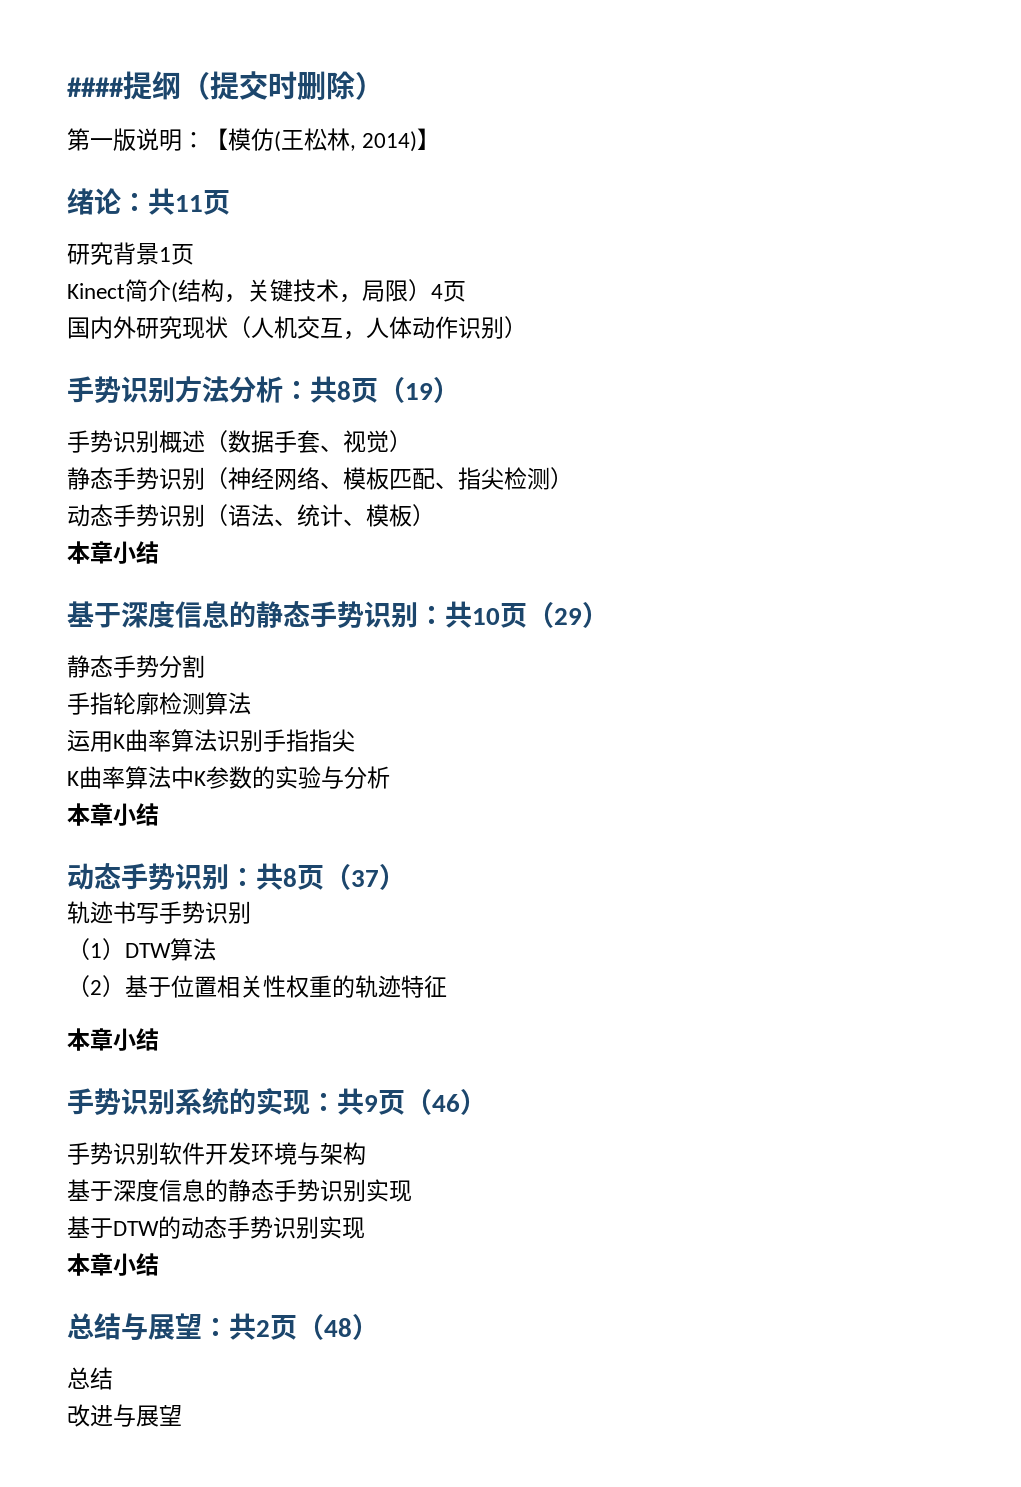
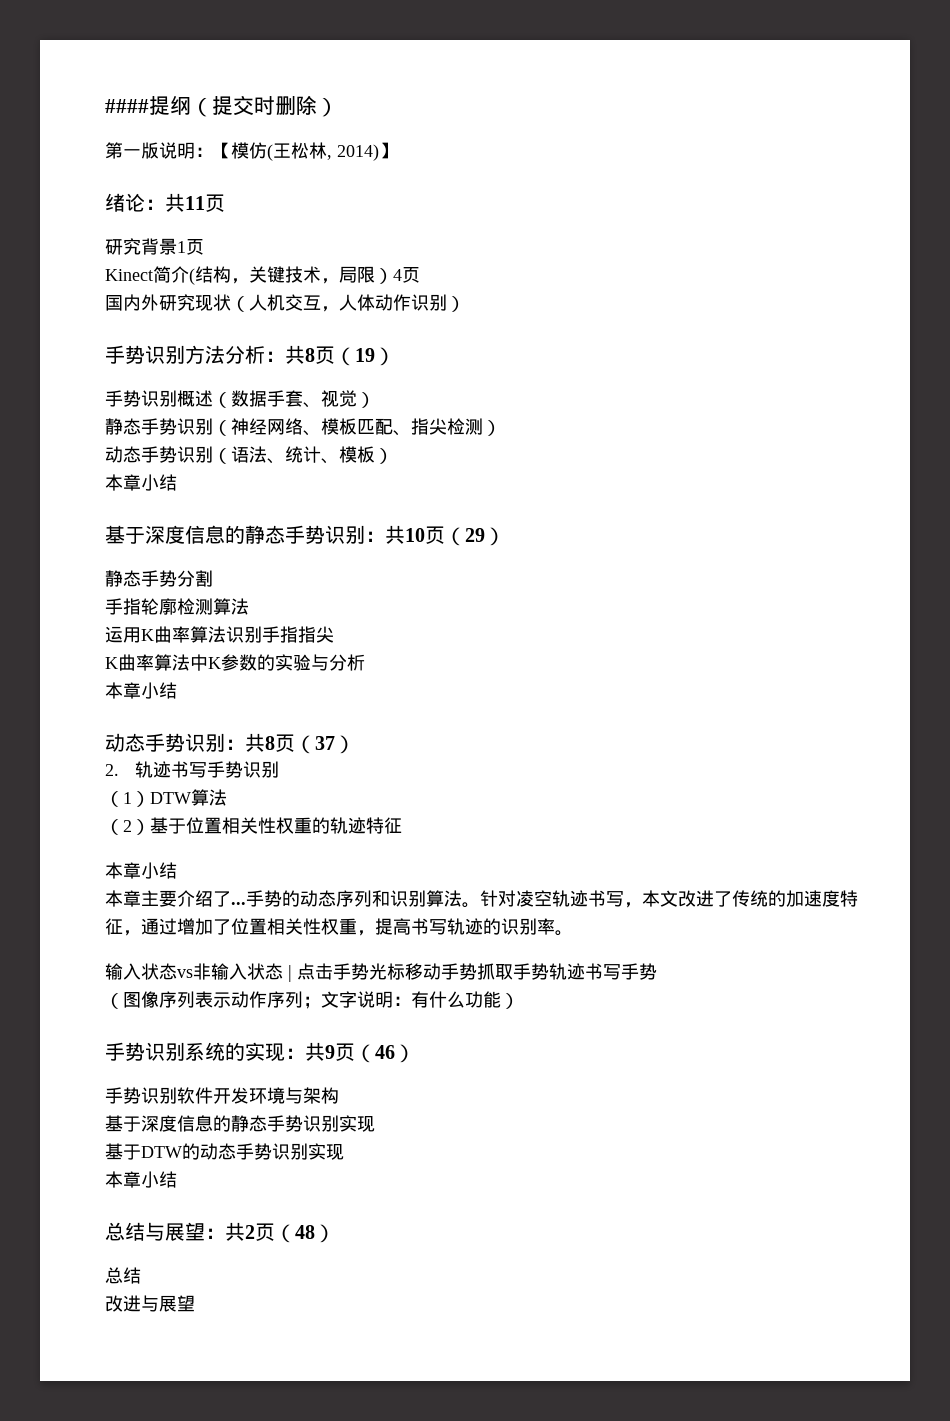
(406, 877) none -> [105,764,119,776] 2.
(159, 1039) none -> [105,890,858,908] [105,918,573,936] [105,963,657,982] [105,991,519,1009] // 本章主要介绍了...手势的动态序列和识别算法。针对凌空轨迹书写，本文改进了传统的加速度特征，通过增加了位置相关性权重，提高书写轨迹的识别率。 // 输入状态vs非输入状态 | 点击手势光标移动手势抓取手势轨迹书写手势 // （图像序列表示动作序列；文字说明：有什么功能）

